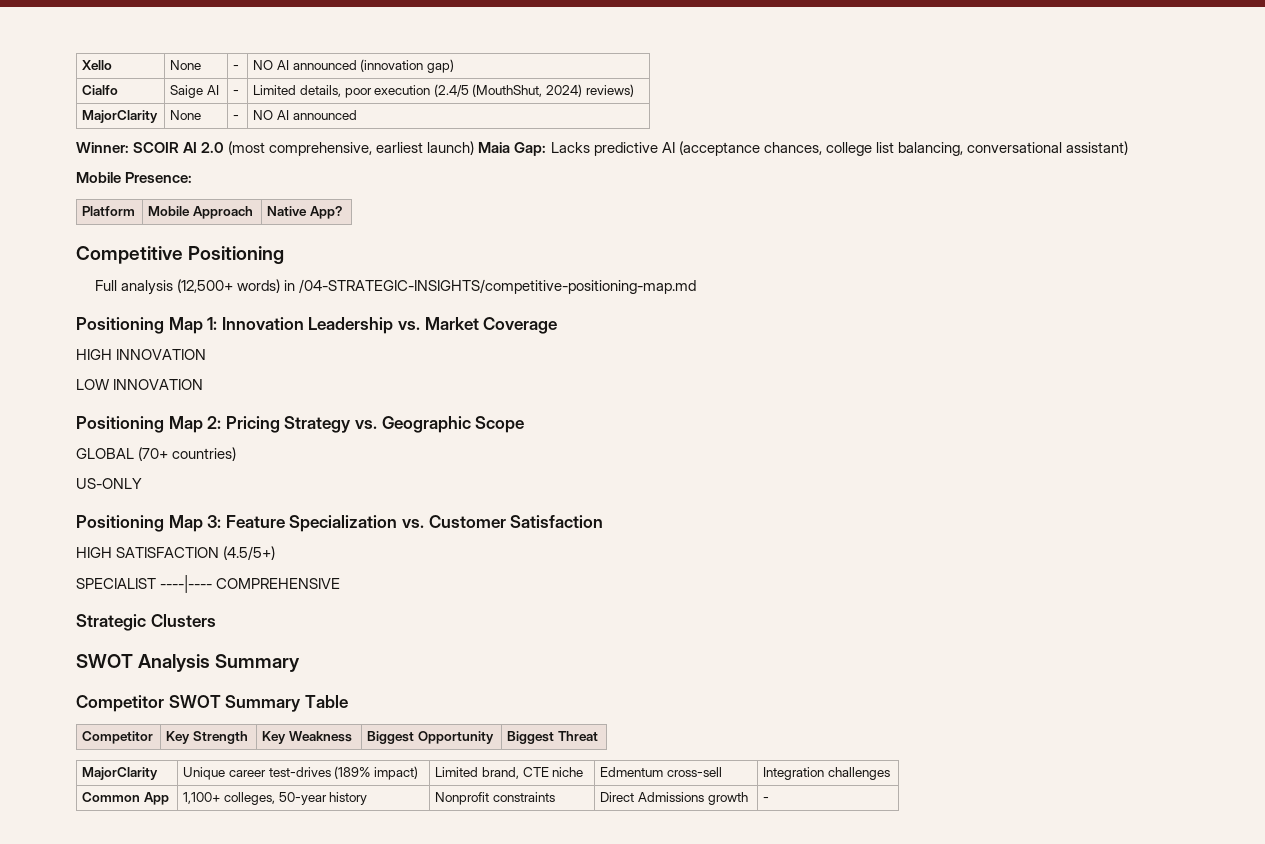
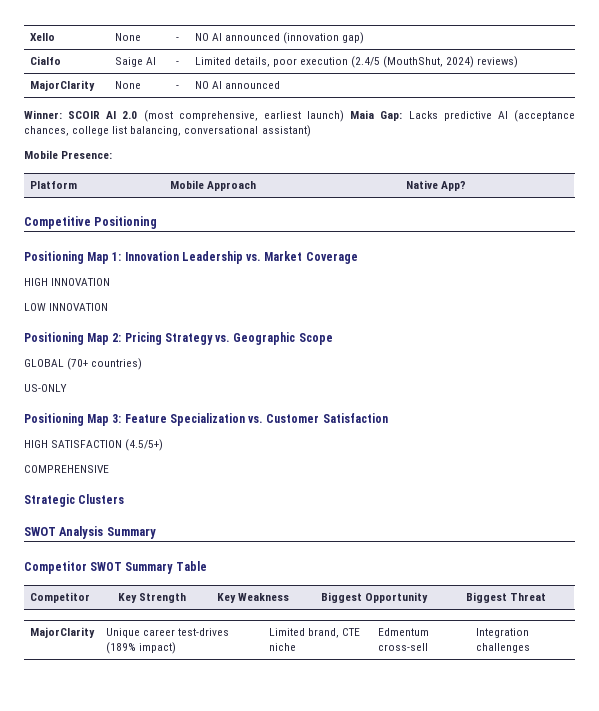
[94,279,696,295] // Full analysis (12,500+ words) in /04-STRATEGIC-INSIGHTS/competitive-positioning-map.md -> (158, 222) none
[76,575,213,593] SPECIALIST ----|---- -> (164, 445) none
[82,792,169,805] [183,792,368,805] [435,792,555,805] [600,792,748,805] [763,797,770,802] // Common App | 1,100+ colleges, 50-year history | Nonprofit constraints | Direct Admissions growth | - -> (530, 648) none

